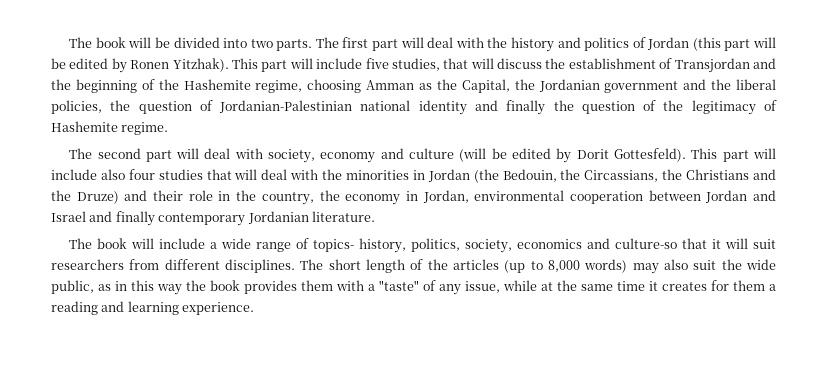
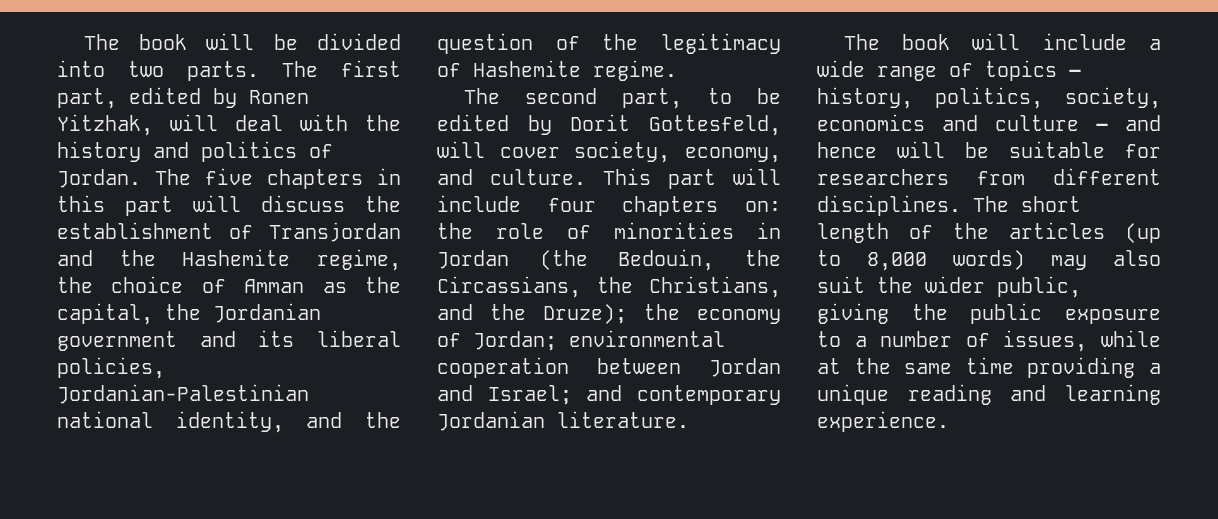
[372,39,399,51] part -> [57,87,309,109] [57,114,153,136] part, edited by Ronen Yitzhak,
[647,37,776,51] [51,58,469,73] Jordan (this part will be edited by Ronen Yitzhak). This part will include five studies, that -> [57,168,401,189] [57,195,173,216] Jordan. The five chapters in this part
[75,79,362,93] beginning of the Hashemite regime, choosing -> [182,249,401,271] [57,276,226,293] Hashemite regime, the choice of
[461,79,510,93] Capital, -> [57,303,153,325] capital,
[711,79,732,90] the -> [258,330,295,347] its
[110,100,546,115] the question of Jordanian-Palestinian national identity and finally -> [57,384,309,404] [57,411,343,433] Jordanian-Palestinian national identity, and
[145,148,776,163] [51,169,343,180] part will deal with society, economy and culture (will be edited by Dorit Gottesfeld). This part will include also four studies that will deal with the -> [622,88,781,109] [437,114,781,136] [437,141,781,163] [437,168,781,189] [437,195,781,216] [437,223,591,239] part, to be edited by Dorit Gottesfeld, will cover society, economy, and culture. This part will include four chapters on: the role of
[686,169,777,180] [51,190,469,205] Christians and the Druze) and their role in the country, the economy in Jordan, -> [649,276,781,298] [437,304,781,324] [437,331,557,351] Christians, and the Druze); the economy of Jordan;
[51,211,155,226] Israel and finally -> [487,385,623,405] Israel; and
[313,239,355,252] topics- -> [985,60,1081,81] topics –
[615,238,777,249] culture-so that it will suit -> [995,115,1161,131] [817,141,1161,158] culture – and hence will be suitable for
[746,259,777,270] [51,280,500,295] wide public, as in this way the book provides them with a "taste" of any issue, -> [925,276,1081,298] [817,303,1161,324] [817,330,1088,352] wider public, giving the public exposure to a number of issues,
[649,280,776,291] it creates for them a -> [1027,357,1161,378] [817,384,889,405] providing a unique

